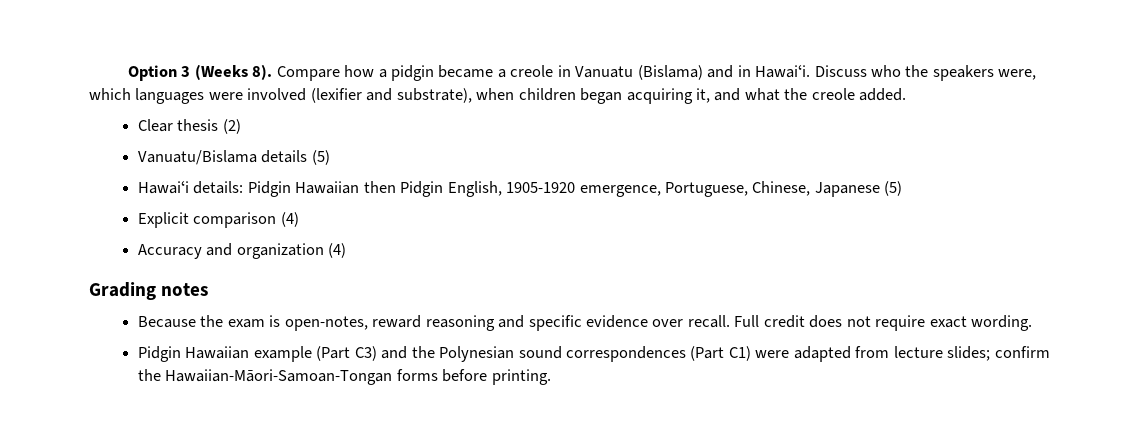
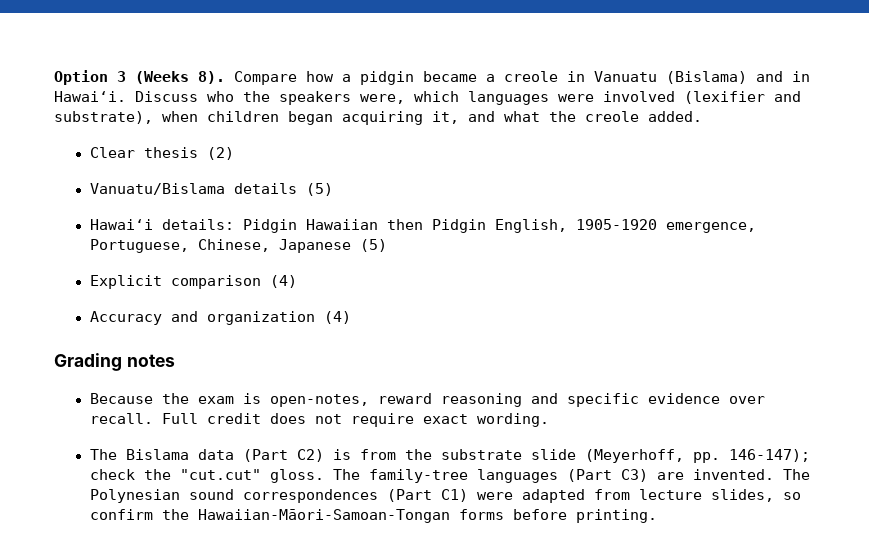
[137,346,435,362] Pidgin Hawaiian example (Part C3) and the -> [89,449,810,463] [89,469,810,483] The Bislama data (Part C2) is from the substrate slide (Meyerhoff, pp. 146-147); check the "cut.cut" gloss. The family-tree languages (Part C3) are invented. The
[947,346,991,361] slides; -> [710,489,801,502] slides, so

